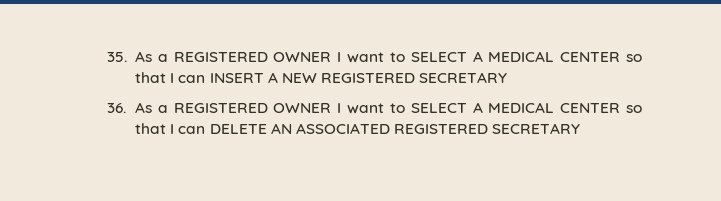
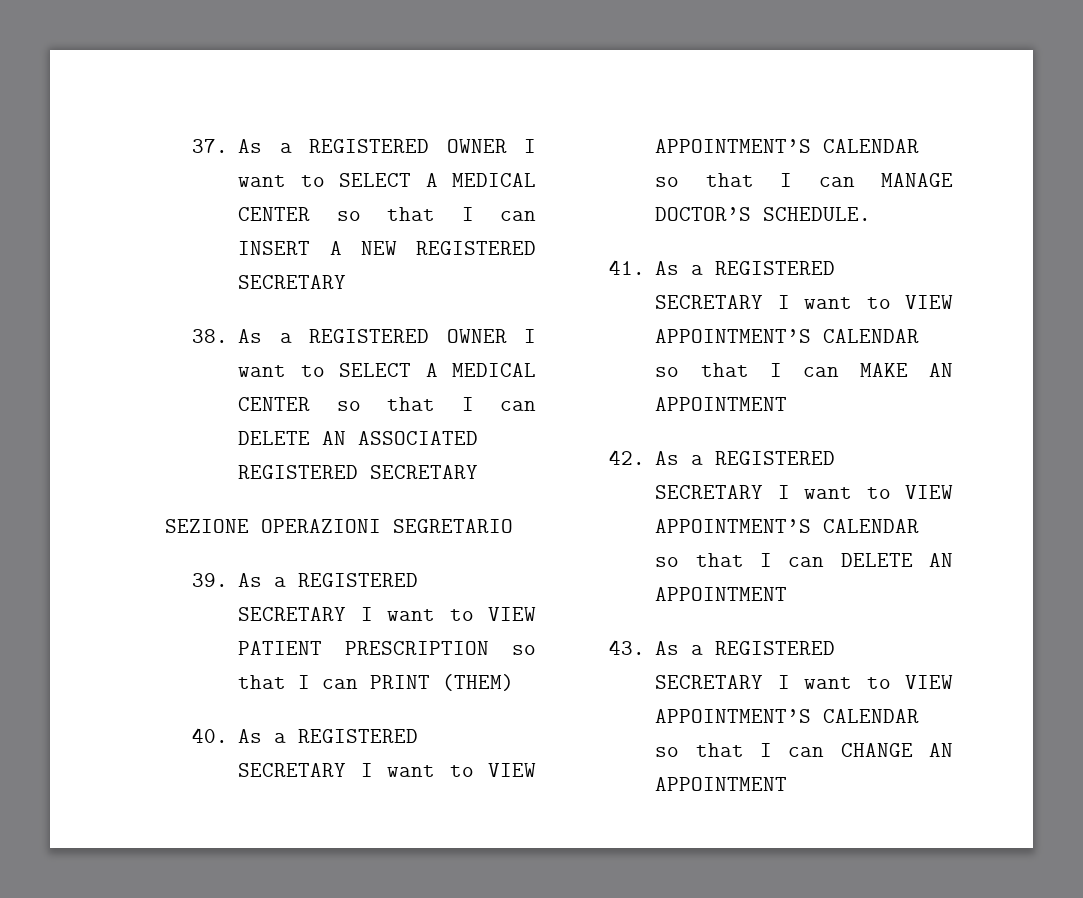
[106,52,127,62] 35. -> [191,139,228,153] 37.
[106,103,126,113] 36. -> [191,329,228,343] 38.
(581, 128) none -> [165,519,513,533] [191,573,419,587] [238,607,536,622] [238,641,536,655] [238,674,515,691] [191,728,419,743] [238,763,536,778] [655,139,920,153] [655,173,953,187] [655,207,872,221] [608,260,836,275] [655,295,953,310] [655,329,920,343] [655,363,953,377] [655,397,788,411] [608,450,836,465] [655,485,953,500] [655,519,920,533] [655,553,953,567] [655,587,788,601] [608,640,836,655] [655,675,953,690] [655,709,920,723] [655,743,953,757] [655,777,788,791] // SEZIONE OPERAZIONI SEGRETARIO // 39. As a REGISTERED SECRETARY I want to VIEW PATIENT PRESCRIPTION so that I can PRINT (THEM) // 40. As a REGISTERED SECRETARY I want to VIEW APPOINTMENT’S CALENDAR so that I can MANAGE DOCTOR’S SCHEDULE. // 41. As a REGISTERED SECRETARY I want to VIEW APPOINTMENT’S CALENDAR so that I can MAKE AN APPOINTMENT // 42. As a REGISTERED SECRETARY I want to VIEW APPOINTMENT’S CALENDAR so that I can DELETE AN APPOINTMENT // 43. As a REGISTERED SECRETARY I want to VIEW APPOINTMENT’S CALENDAR so that I can CHANGE AN APPOINTMENT

